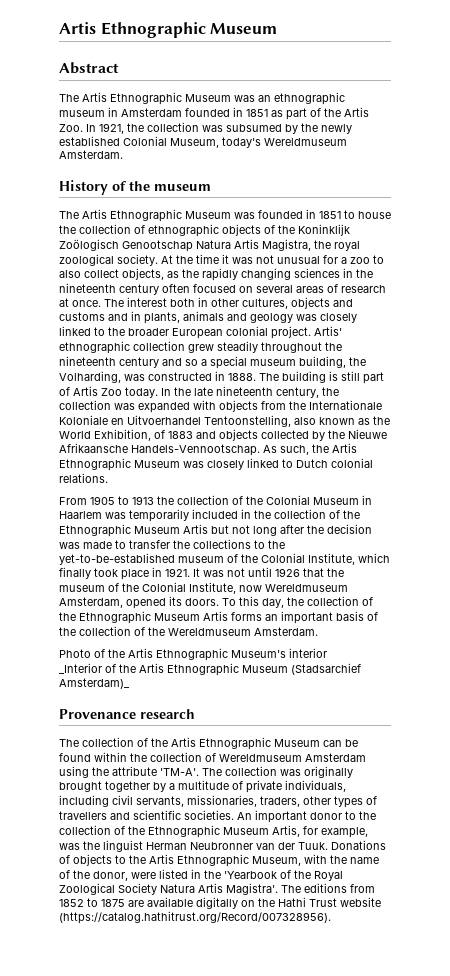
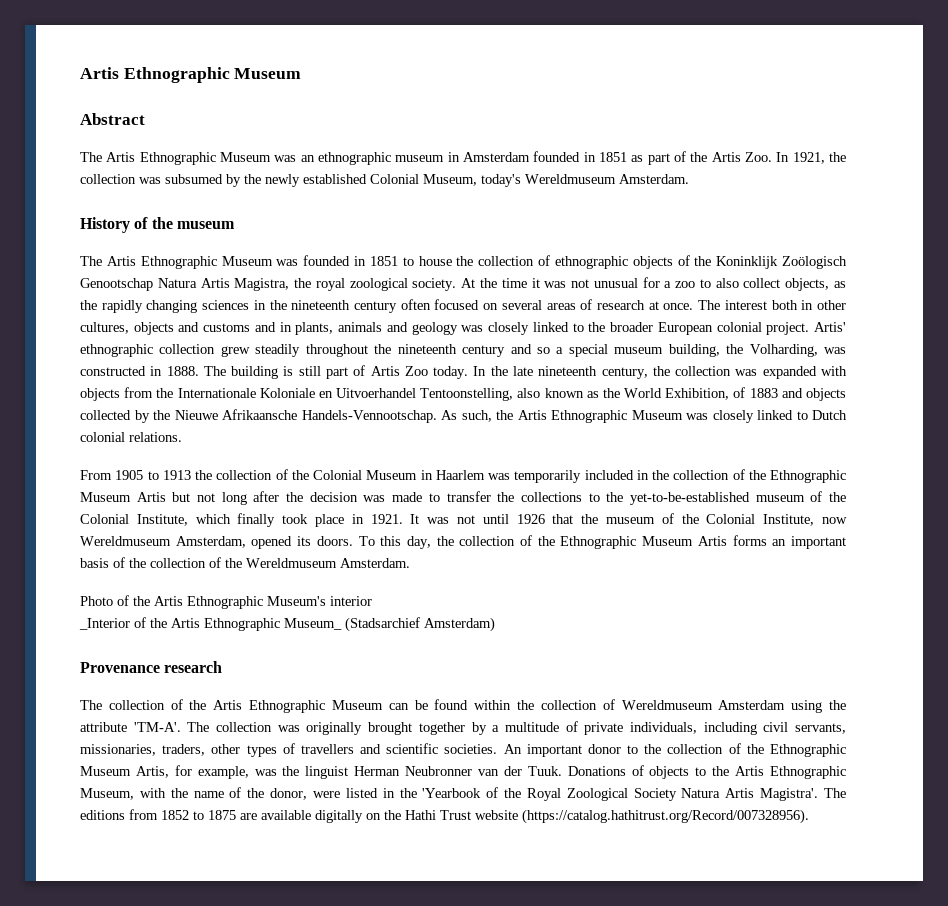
[242,663,361,675] [59,678,130,689] Museum (Stadsarchief Amsterdam)_ -> [284,617,495,632] Museum_ (Stadsarchief Amsterdam)

